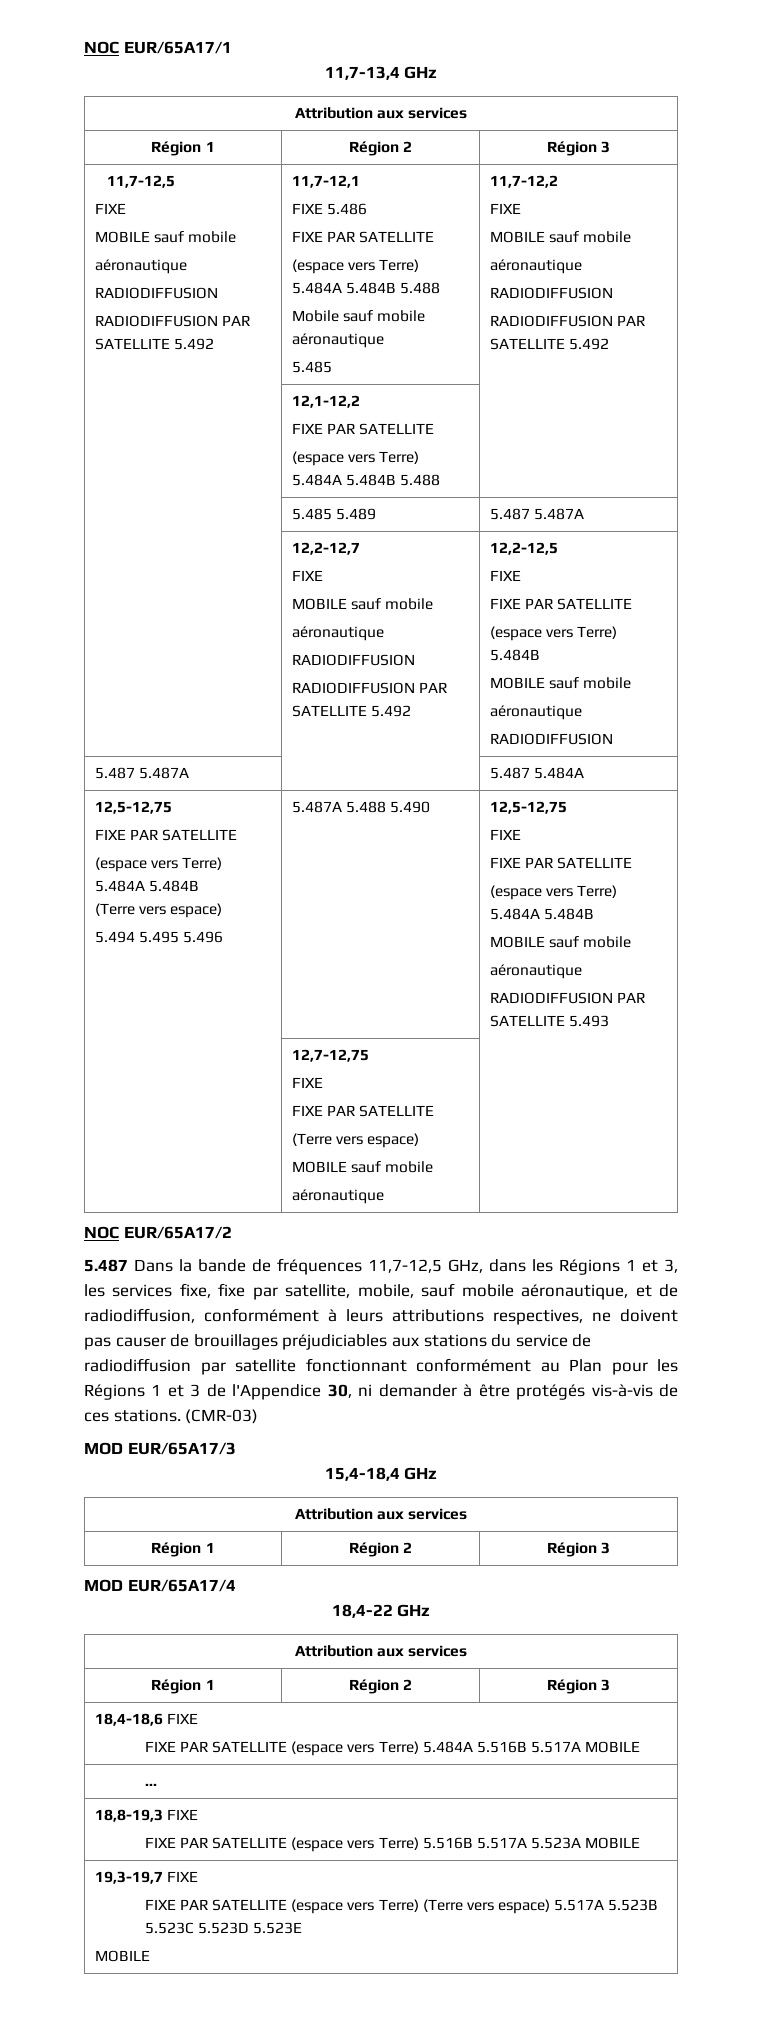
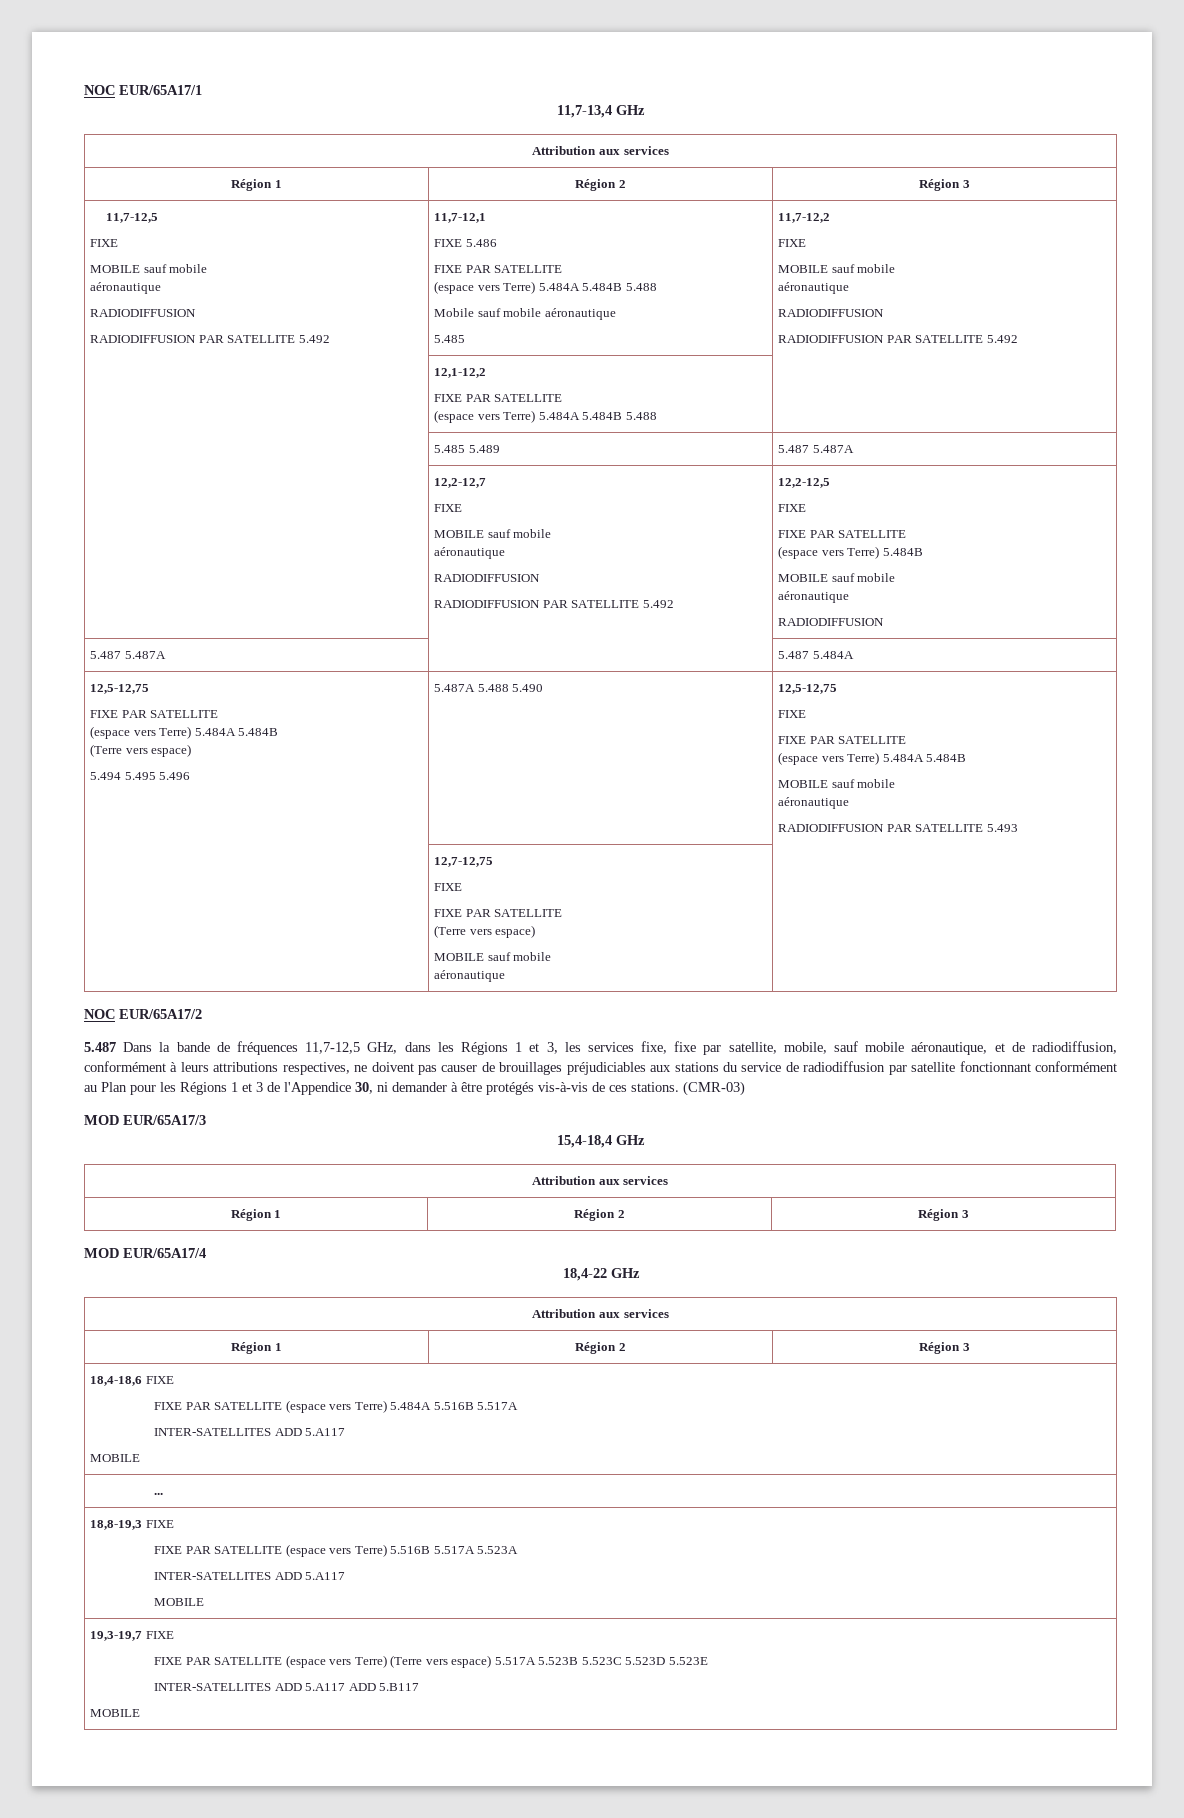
(582, 1747) none -> [154,1428,346,1436] // INTER-SATELLITES ADD 5.A117 //
(582, 1843) none -> [154,1572,346,1580] // INTER-SATELLITES ADD 5.A117 //
(303, 1928) none -> [154,1683,420,1691] // INTER-SATELLITES ADD 5.A117 ADD 5.B117

